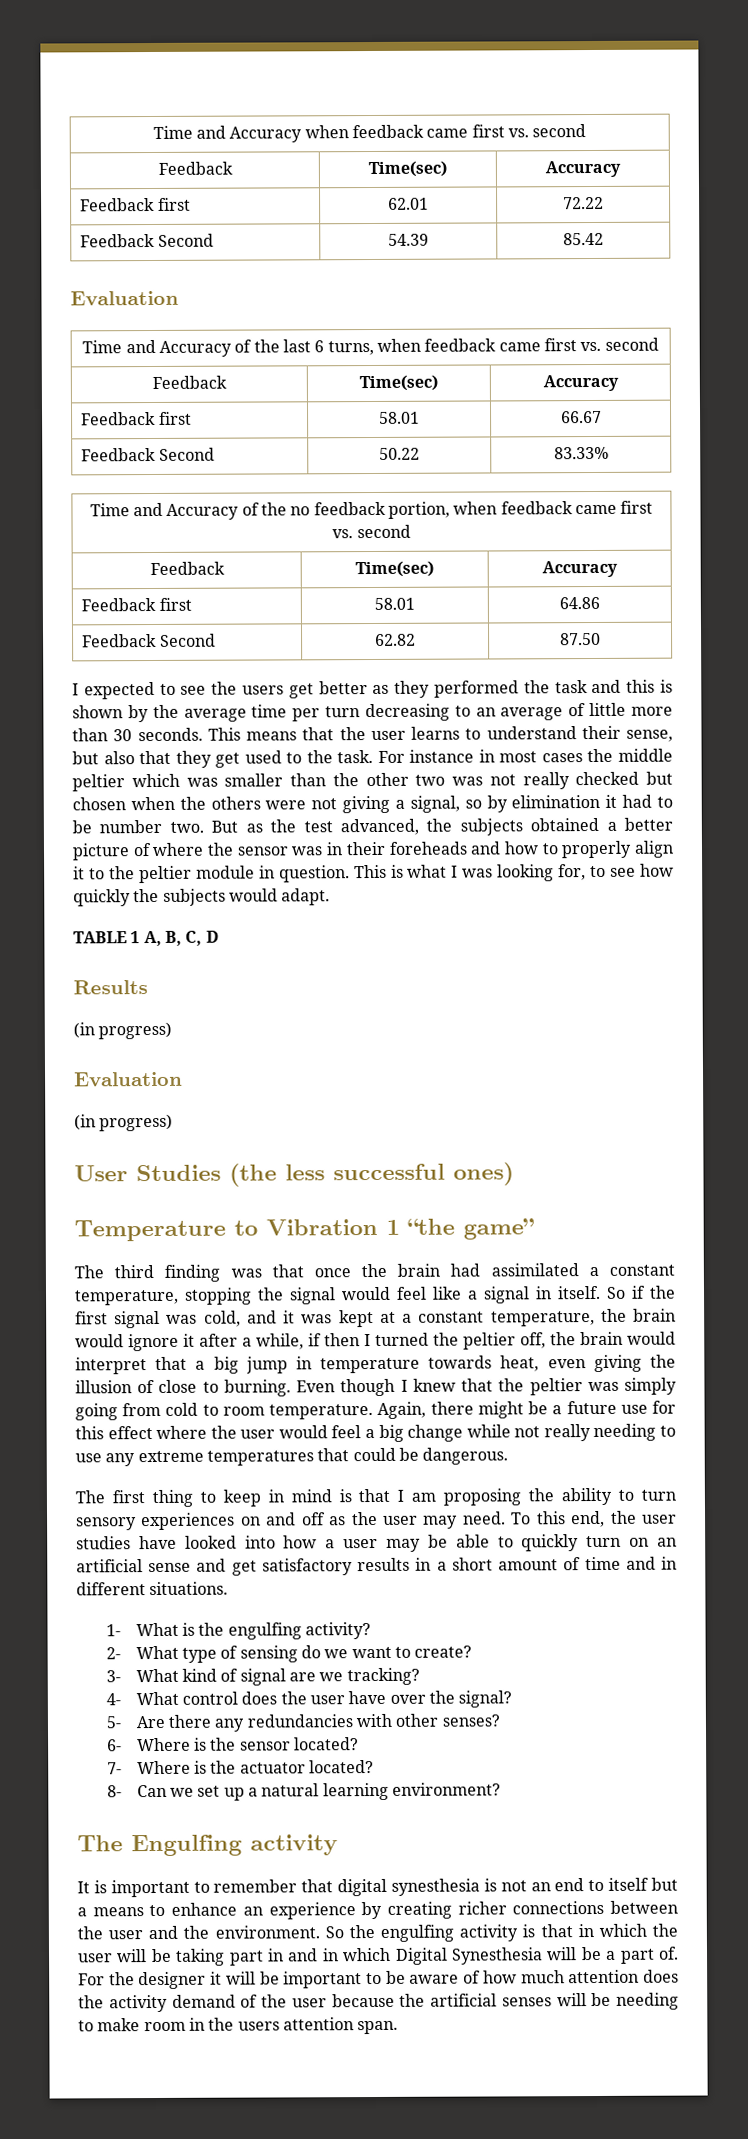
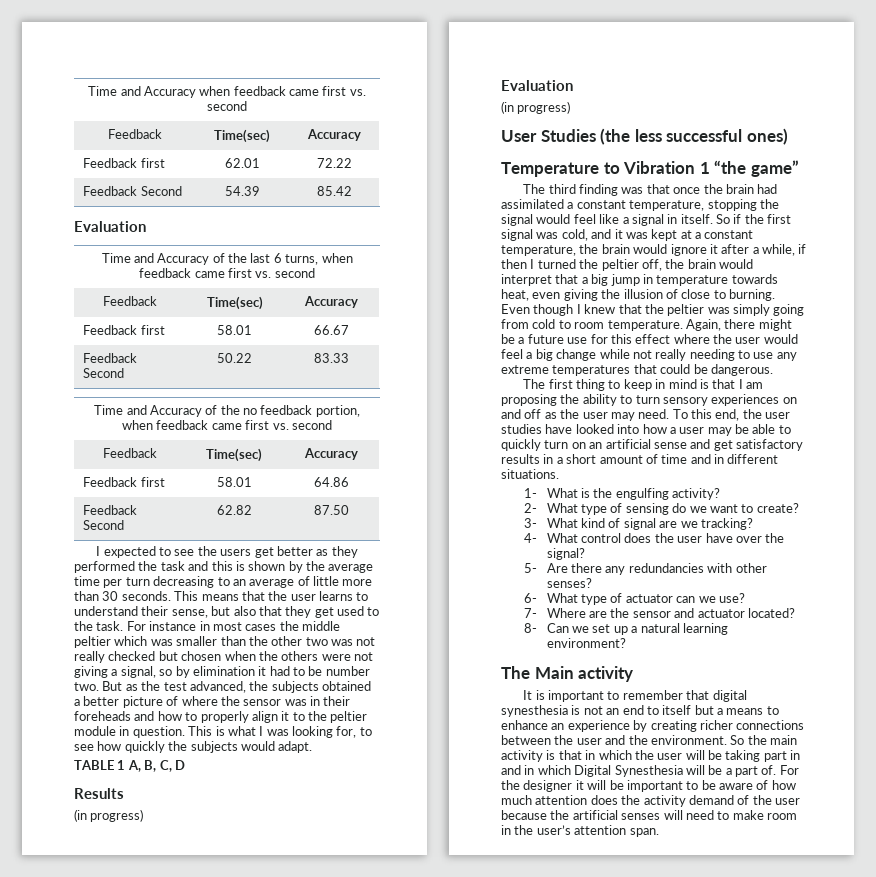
[553,446,609,460] 83.33% -> [314,353,349,363] 83.33
[136,1737,359,1752] [106,1760,237,1775] Where is the sensor located? // 7- Where is the -> [546,593,745,605] [523,608,695,618] What type of actuator can we use? // 7- Where are the sensor and
[131,1834,242,1857] Engulfing -> [534,666,574,679] Main
[380,1924,455,1942] engulfing -> [770,735,797,745] main
[591,1992,679,2010] be needing -> [685,810,714,820] need
[237,2021,280,2031] users -> [536,825,571,835] user’s

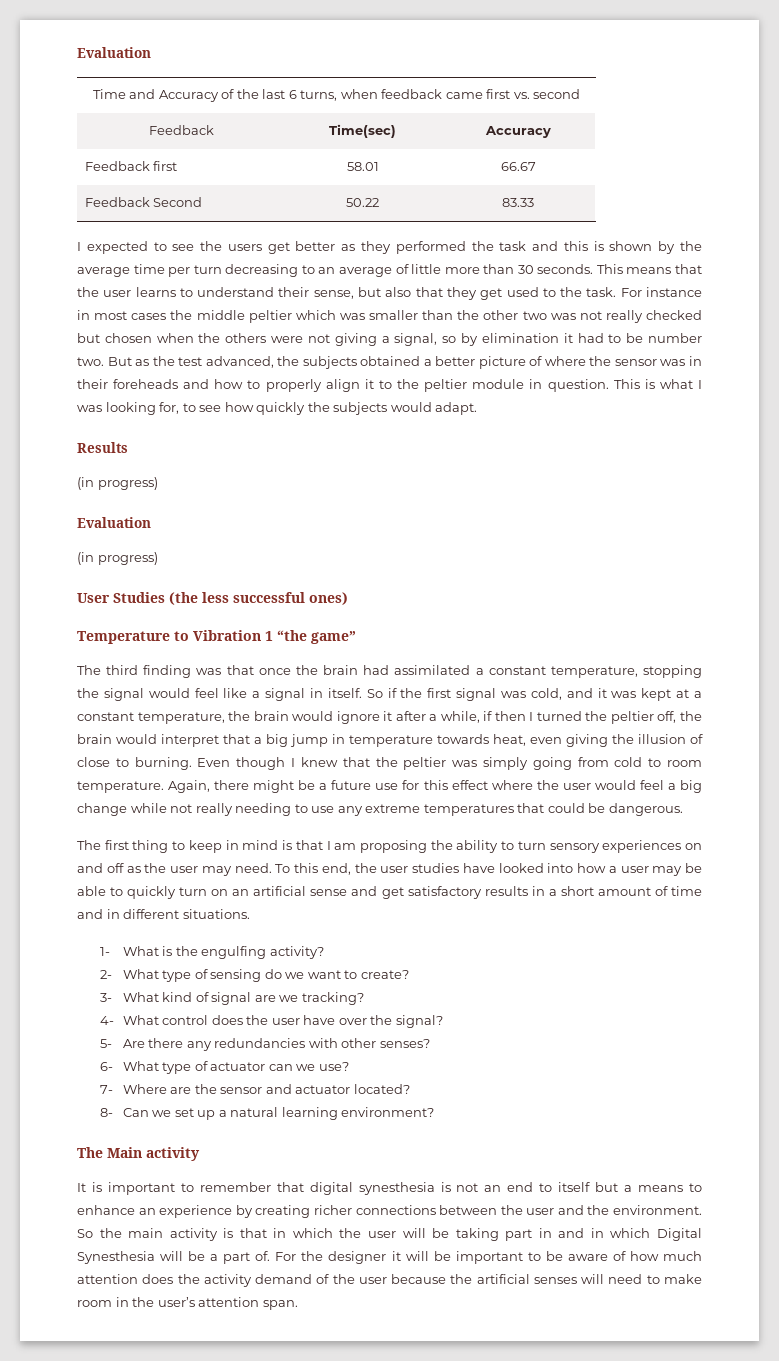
[88,86,366,98] [207,101,247,111] [108,129,162,139] [213,129,270,143] [306,129,361,141] [83,158,165,168] [224,158,260,168] [316,158,352,168] [83,186,182,196] [224,186,260,196] [316,186,352,196] Time and Accuracy when feedback came first vs. second // Feedback | Time(sec) | Accuracy // Feedback first | 62.01 | 72.22 // Feedback Second | 54.39 | 85.42 // -> (77, 52) none
[94,405,360,417] [122,420,332,430] [102,448,157,458] [206,448,262,462] [304,448,358,460] [83,477,165,487] [216,477,252,487] [314,477,349,487] [83,505,138,515] [83,520,125,530] [216,505,252,515] [314,505,349,515] // Time and Accuracy of the no feedback portion, when feedback came first vs. second // Feedback | Time(sec) | Accuracy // Feedback first | 58.01 | 64.86 // Feedback Second | 62.82 | 87.50 -> (534, 202) none
[74,760,185,772] // TABLE 1 A, B, C, D -> (478, 408) none

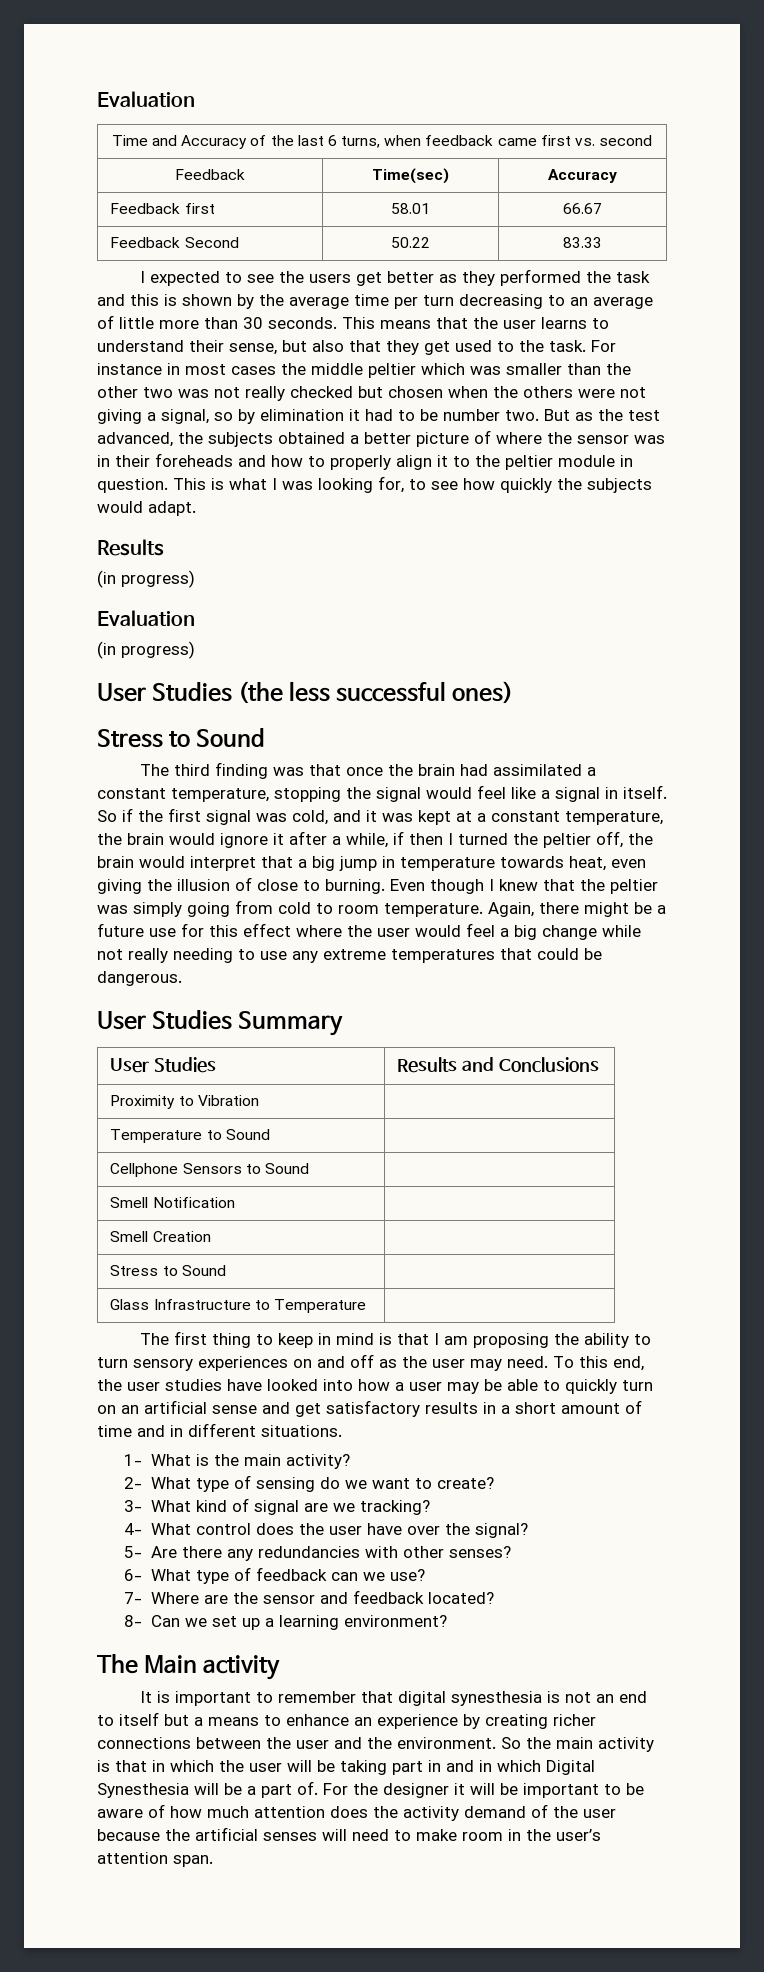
[77,630,356,644] Temperature to Vibration 1 “the game” -> [97,728,266,748] Stress to Sound
(683, 809) none -> [97,1010,344,1036] [110,1057,217,1073] [397,1057,599,1073] [110,1095,259,1109] [110,1129,270,1143] [110,1163,309,1177] [110,1197,235,1208] [110,1231,211,1242] [110,1265,226,1276] [110,1299,366,1313] // User Studies Summary // User Studies | Results and Conclusions // Proximity to Vibration | // Temperature to Sound | // Cellphone Sensors to Sound | // Smell Notification | // Smell Creation | // Stress to Sound | // Glass Infrastructure to Temperature |
[201,946,267,959] engulfing -> [244,1454,282,1466] main
[210,1062,266,1071] actuator -> [256,1567,328,1581] feedback
[295,1085,351,1094] actuator -> [353,1590,425,1604] feedback
[230,1107,279,1117] natural -> (275, 1622) none

